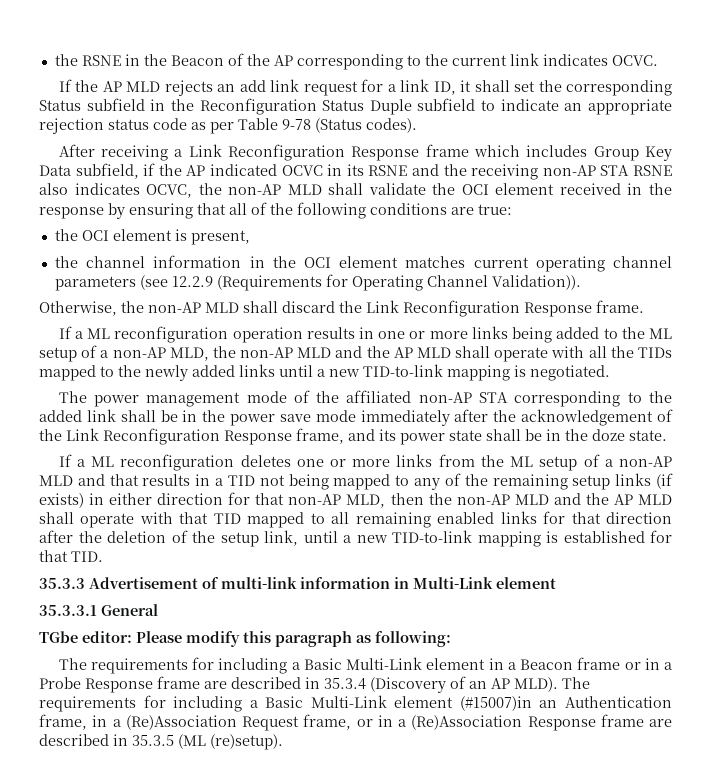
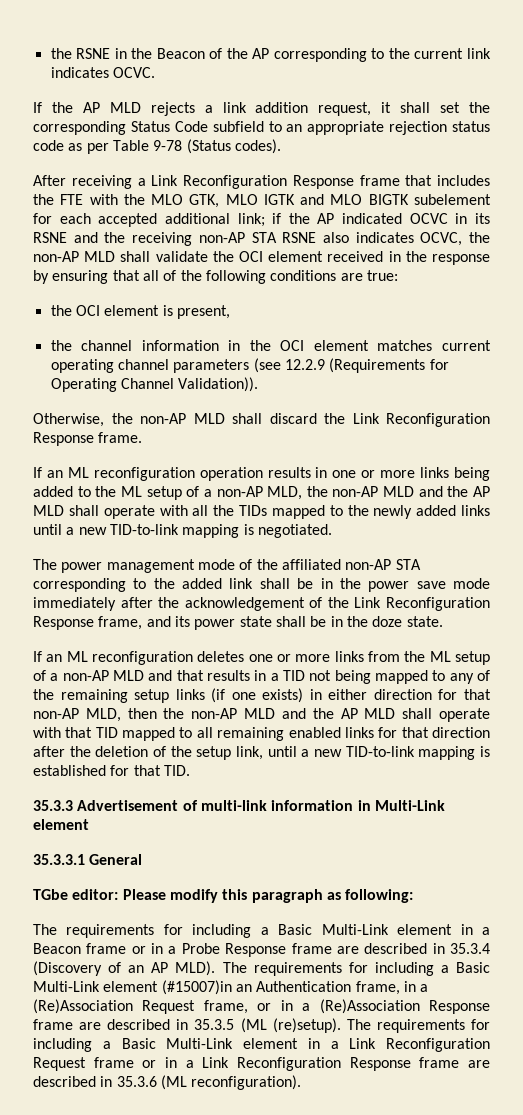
[217,79,456,96] an add link request for a link ID, -> [204,102,372,116] a link addition request,
[86,98,412,115] subfield in the Reconfiguration Status Duple -> [174,121,208,132] Code
[500,99,559,111] indicate -> (282, 126) none
[473,145,673,161] [39,163,139,179] which includes Group Key Data subfield, -> [405,175,490,186] [33,194,491,208] [33,213,265,227] that includes the FTE with the MLO GTK, MLO IGTK and MLO BIGTK subelement for each accepted additional link;
[74,331,83,339] a -> [46,470,63,478] an
[76,459,85,467] a -> [46,654,63,662] an
(673, 481) none -> [231,692,256,700] one
(283, 742) none -> [346,1019,490,1033] [33,1038,490,1052] [33,1057,491,1071] [33,1075,302,1090] The requirements for including a Basic Multi-Link element in a Link Reconfiguration Request frame or in a Link Reconfiguration Response frame are described in 35.3.6 (ML reconfiguration).

